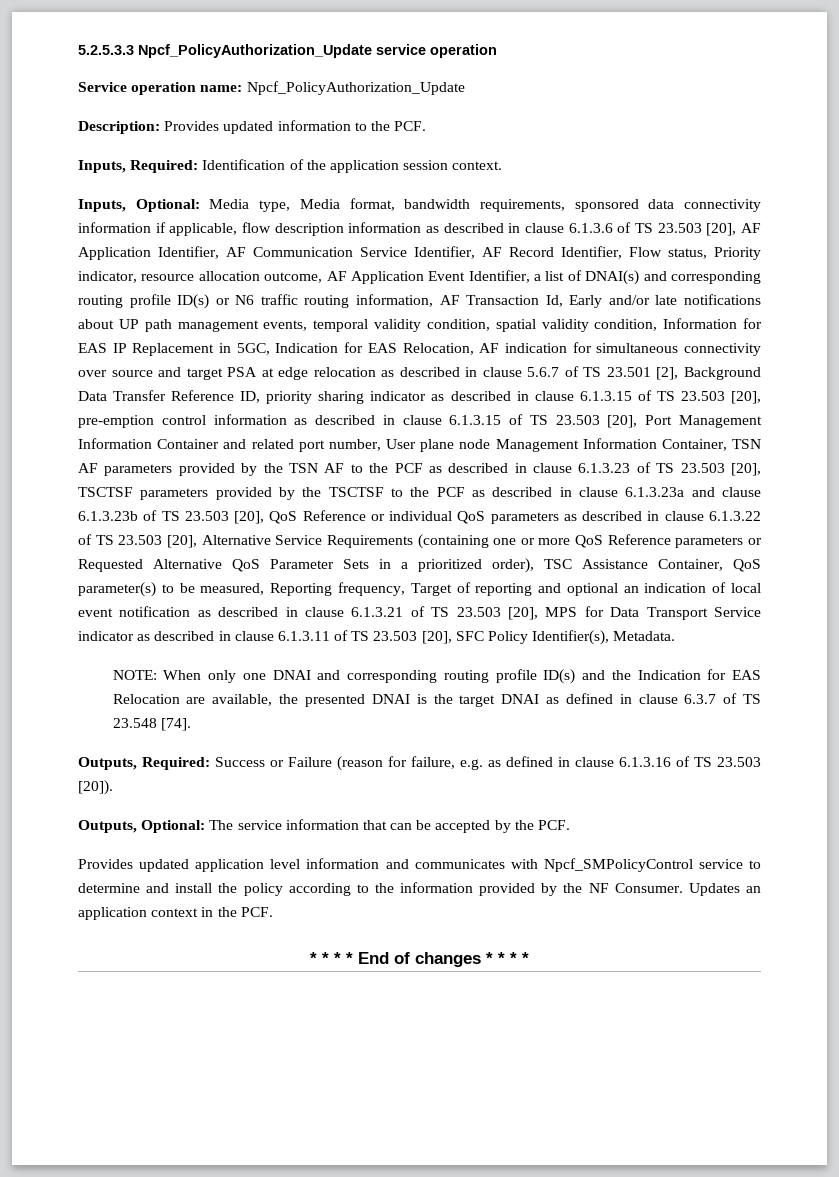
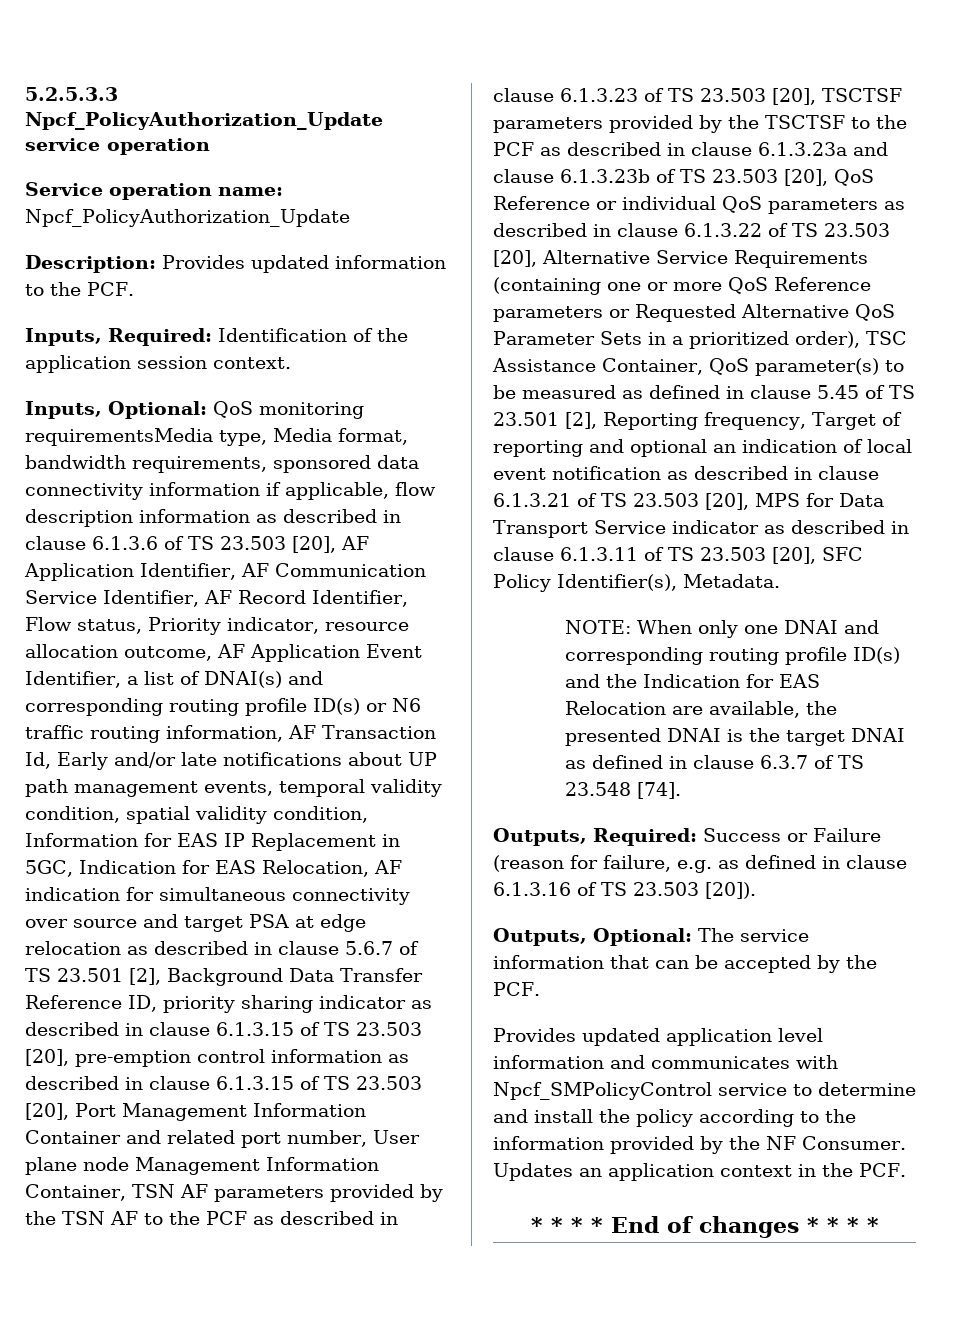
[209,199,250,209] Media -> [213,401,364,419] [25,428,213,446] QoS monitoring requirementsMedia
[200,583,265,595] measured, -> [522,385,915,399] [493,412,597,429] measured as defined in clause 5.45 of TS 23.501 [2],

